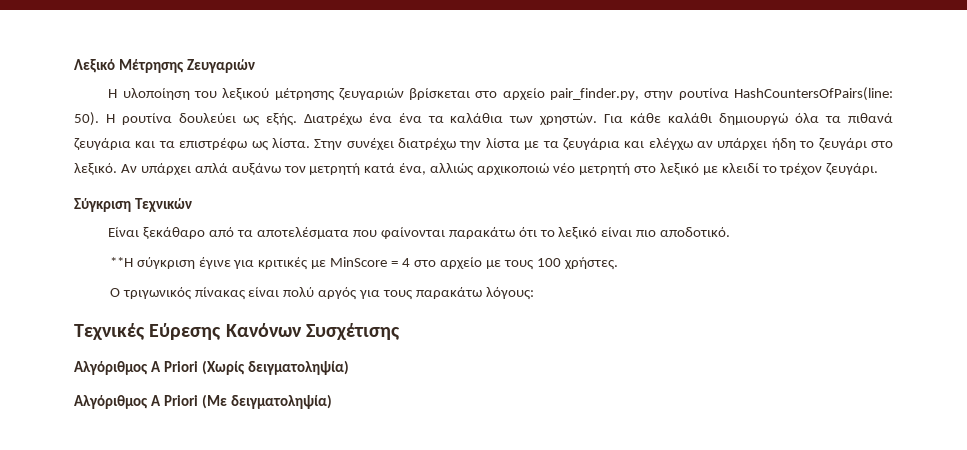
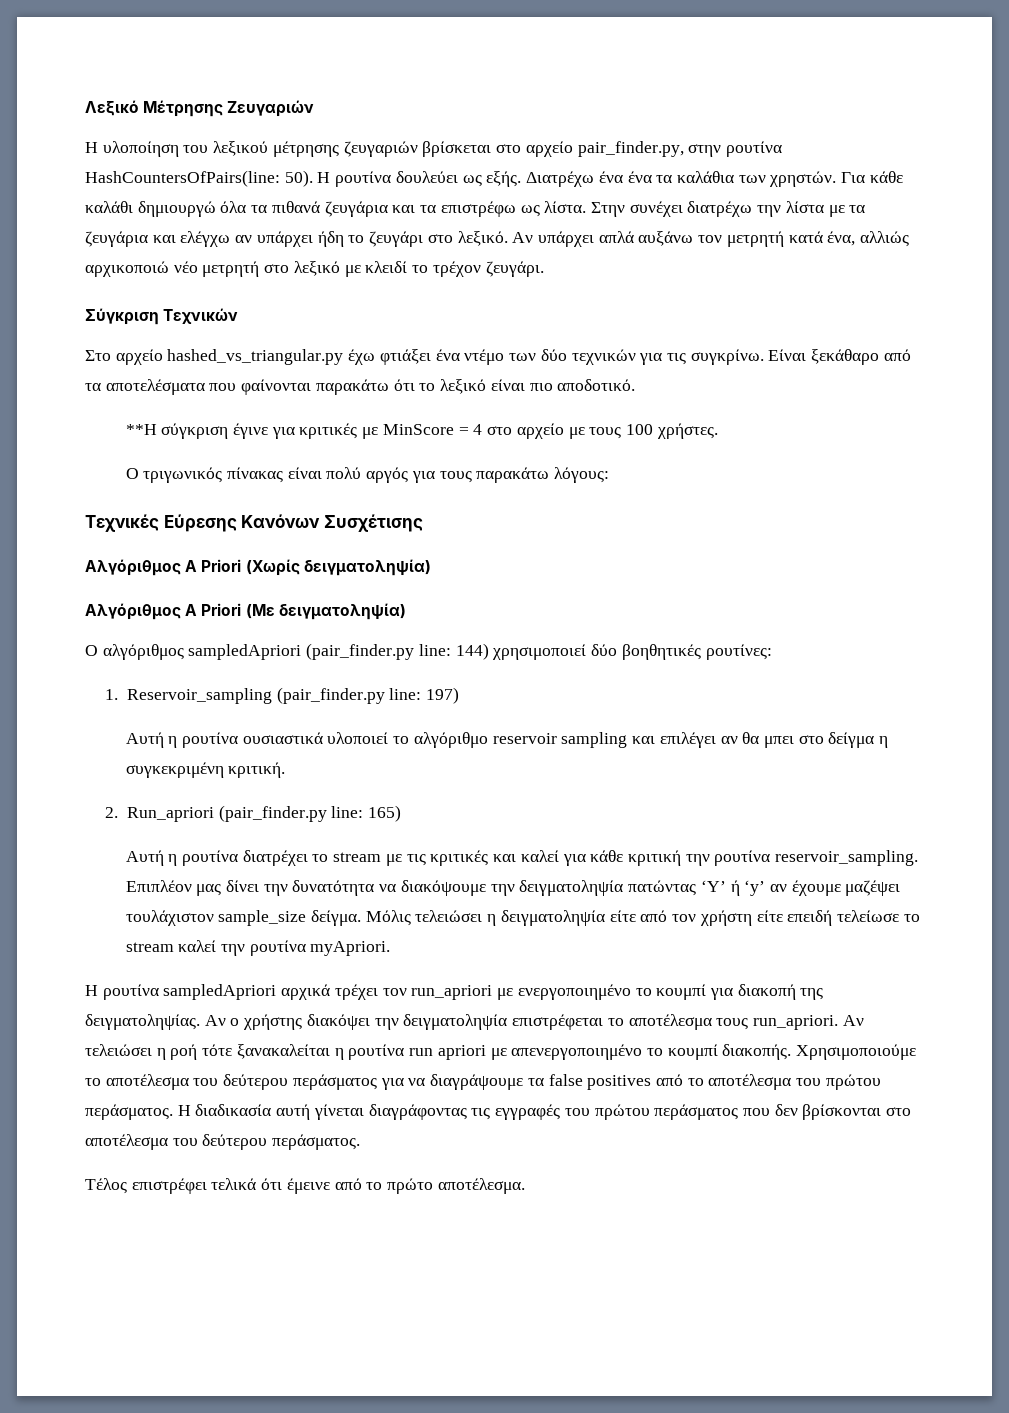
(192, 205) none -> [85,349,764,365] Στο αρχείο hashed_vs_triangular.py έχω φτιάξει ένα ντέμο των δύο τεχνικών για τις συγκρίνω.
(332, 401) none -> [85,643,772,660] [105,687,460,704] [125,732,889,748] [125,762,286,778] [105,805,402,822] [125,850,919,866] [125,880,901,896] [125,910,920,926] [125,940,391,956] [85,984,824,1000] [85,1014,864,1030] [85,1044,917,1060] [85,1074,881,1090] [85,1104,912,1120] [85,1134,361,1150] [85,1178,525,1194] // Ο αλγόριθμος sampledApriori (pair_finder.py line: 144) χρησιμοποιεί δύο βοηθητικές ρουτίνες: // 1. Reservoir_sampling (pair_finder.py line: 197) // Αυτή η ρουτίνα ουσιαστικά υλοποιεί το αλγόριθμο reservoir sampling και επιλέγει αν θα μπει στο δείγμα η συγκεκριμένη κριτική. // 2. Run_apriori (pair_finder.py line: 165) // Αυτή η ρουτίνα διατρέχει το stream με τις κριτικές και καλεί για κάθε κριτική την ρουτίνα reservoir_sampling. Επιπλέον μας δίνει την δυνατότητα να διακόψουμε την δειγματοληψία πατώντας ‘Y’ ή ‘y’ αν έχουμε μαζέψει τουλάχιστον sample_size δείγμα. Μόλις τελειώσει η δειγματοληψία είτε από τον χρήστη είτε επειδή τελείωσε το stream καλεί την ρουτίνα myApriori. // Η ρουτίνα sampledApriori αρχικά τρέχει τον run_apriori με ενεργοποιημένο το κουμπί για διακοπή της δειγματοληψίας. Αν ο χρήστης διακόψει την δειγματοληψία επιστρέφεται το αποτέλεσμα τους run_apriori. Αν τελειώσει η ροή τότε ξανακαλείται η ρουτίνα run apriori με απενεργοποιημένο το κουμπί διακοπής. Χρησιμοποιούμε το αποτέλεσμα του δεύτερου περάσματος για να διαγράψουμε τα false positives από το αποτέλεσμα του πρώτου περάσματος. Η διαδικασία αυτή γίνεται διαγράφοντας τις εγγραφές του πρώτου περάσματος που δεν βρίσκονται στο αποτέλεσμα του δεύτερου περάσματος. // Τέλος επιστρέφει τελικά ότι έμεινε από το πρώτο αποτέλεσμα.

